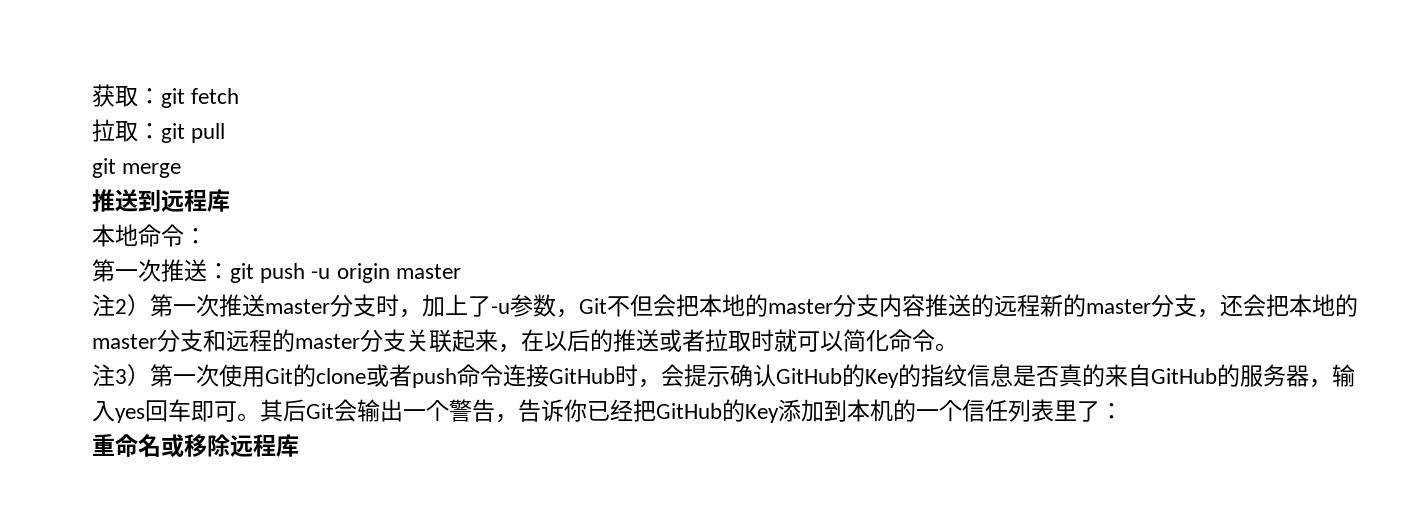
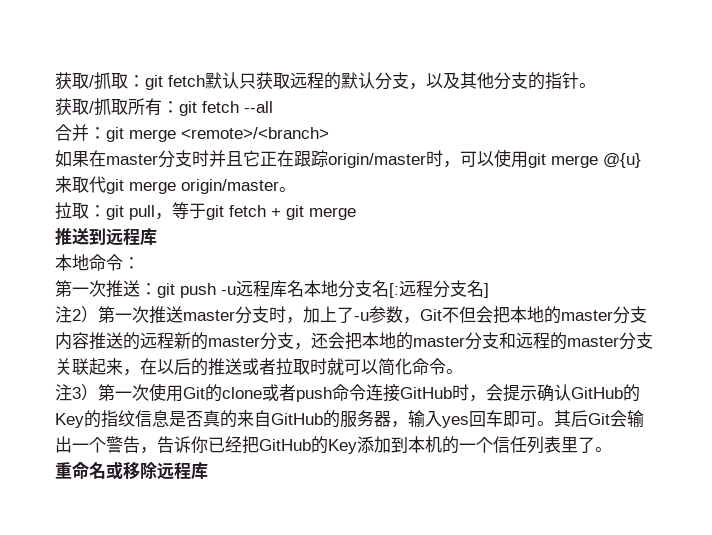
[92,84,240,108] 获取：git fetch -> [55,72,596,90] [55,98,273,116] [55,124,329,142] [55,149,641,168] [55,176,296,194] 获取/抓取：git fetch默认只获取远程的默认分支，以及其他分支的指针。 // 获取/抓取所有：git fetch --all // 合并：git merge <remote>/<branch> // 如果在master分支时并且它正在跟踪origin/master时，可以使用git merge @{u}来取代git merge origin/master。
(226, 133) // -> [155,202,281,220] ，等于git fetch +
[336,263,461,283] origin master -> [236,280,489,298] 远程库名本地分支名[:远程分支名]
[1100,403,1123,419] ： -> [595,447,612,452] 。

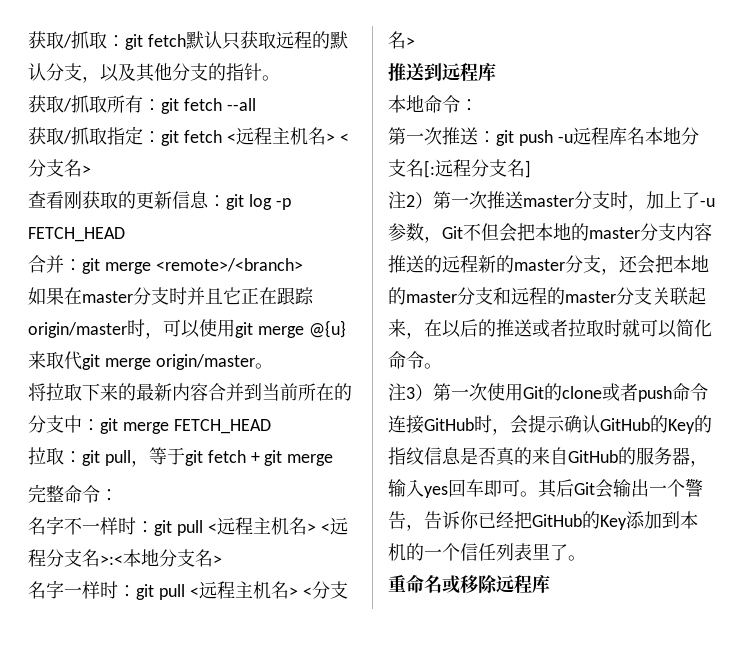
(273, 107) none -> [28,126,349,146] [28,159,91,177] [28,191,291,210] [28,227,125,242] // 获取/抓取指定：git fetch <远程主机名> <分支名> // 查看刚获取的更新信息：git log -p FETCH_HEAD
(296, 189) none -> [28,383,352,401] [28,415,271,434] // 将拉取下来的最新内容合并到当前所在的分支中：git merge FETCH_HEAD
(356, 213) none -> [28,484,118,503] [28,516,348,536] [28,549,222,567] [28,580,348,600] [388,31,415,49] // 完整命令： // 名字不一样时：git pull <远程主机名> <远程分支名>:<本地分支名> // 名字一样时：git pull <远程主机名> <分支名>

